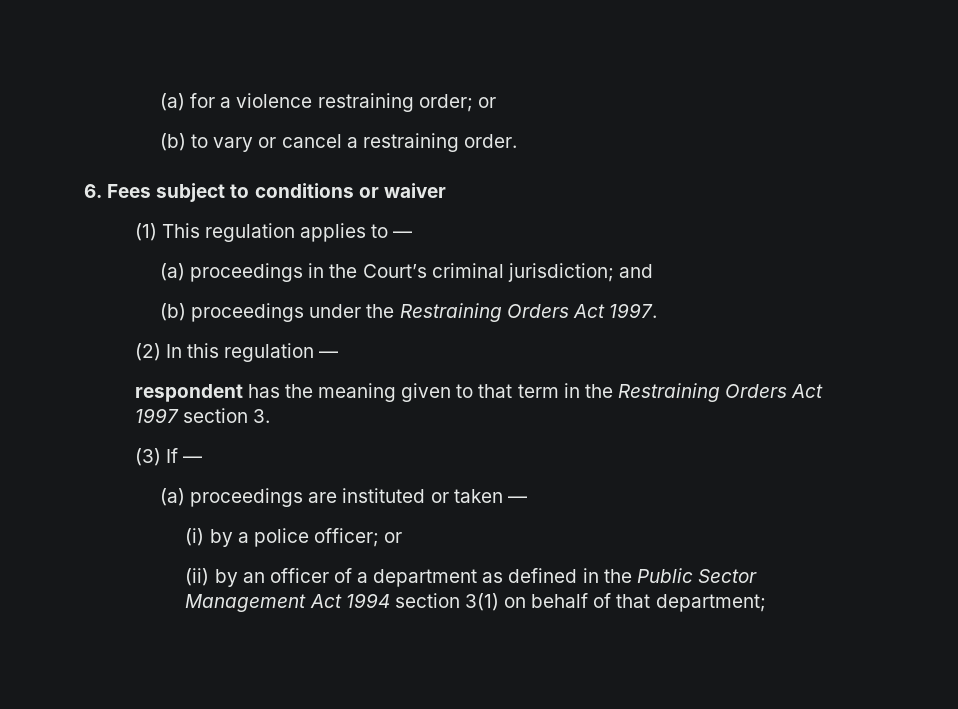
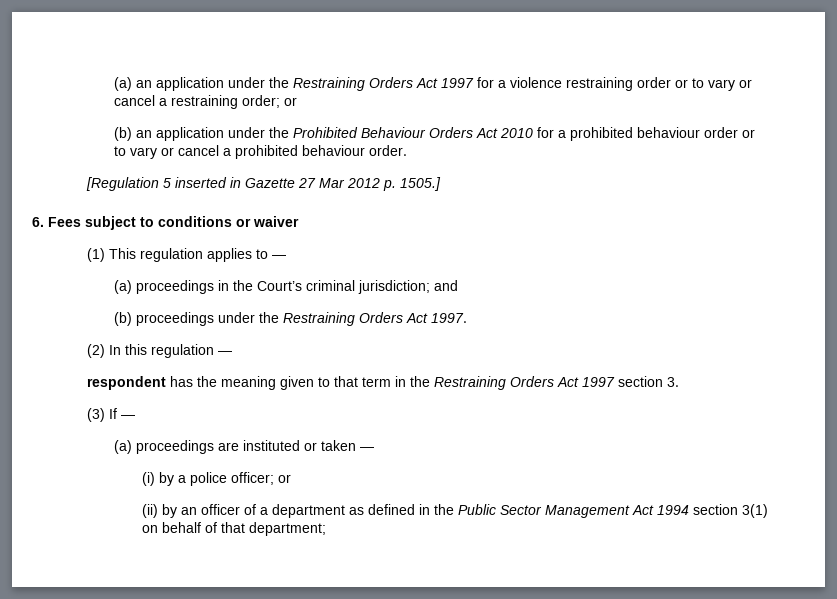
[160,93,186,111] (a) -> [114,77,475,91] (a) an application under the Restraining Orders Act 1997
[418,94,496,112] [160,133,187,151] order; or // (b) -> [637,77,689,88] order or
[463,134,517,148] order. -> [242,95,298,108] [114,127,756,141] [114,145,408,159] [85,177,441,191] order; or // (b) an application under the Prohibited Behaviour Orders Act 2010 for a prohibited behaviour order or to vary or cancel a prohibited behaviour order. // [Regulation 5 inserted in Gazette 27 Mar 2012 p. 1505.]

